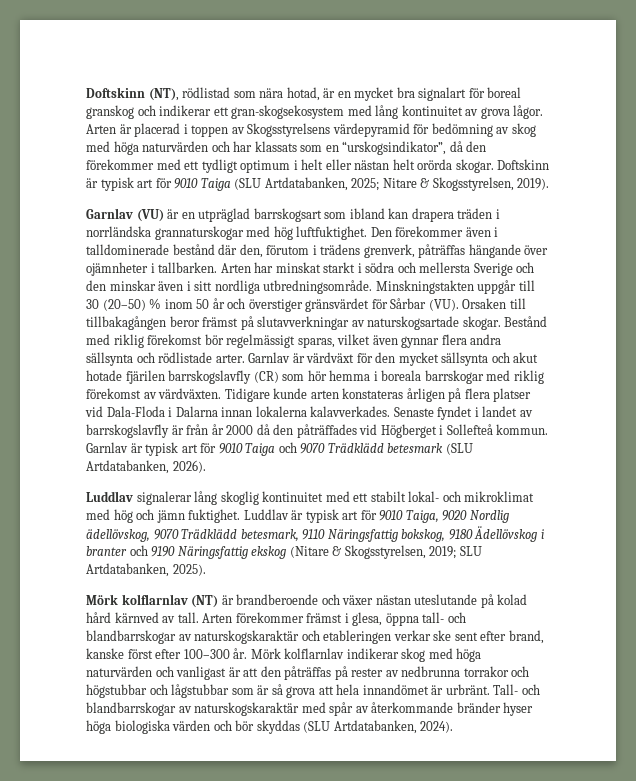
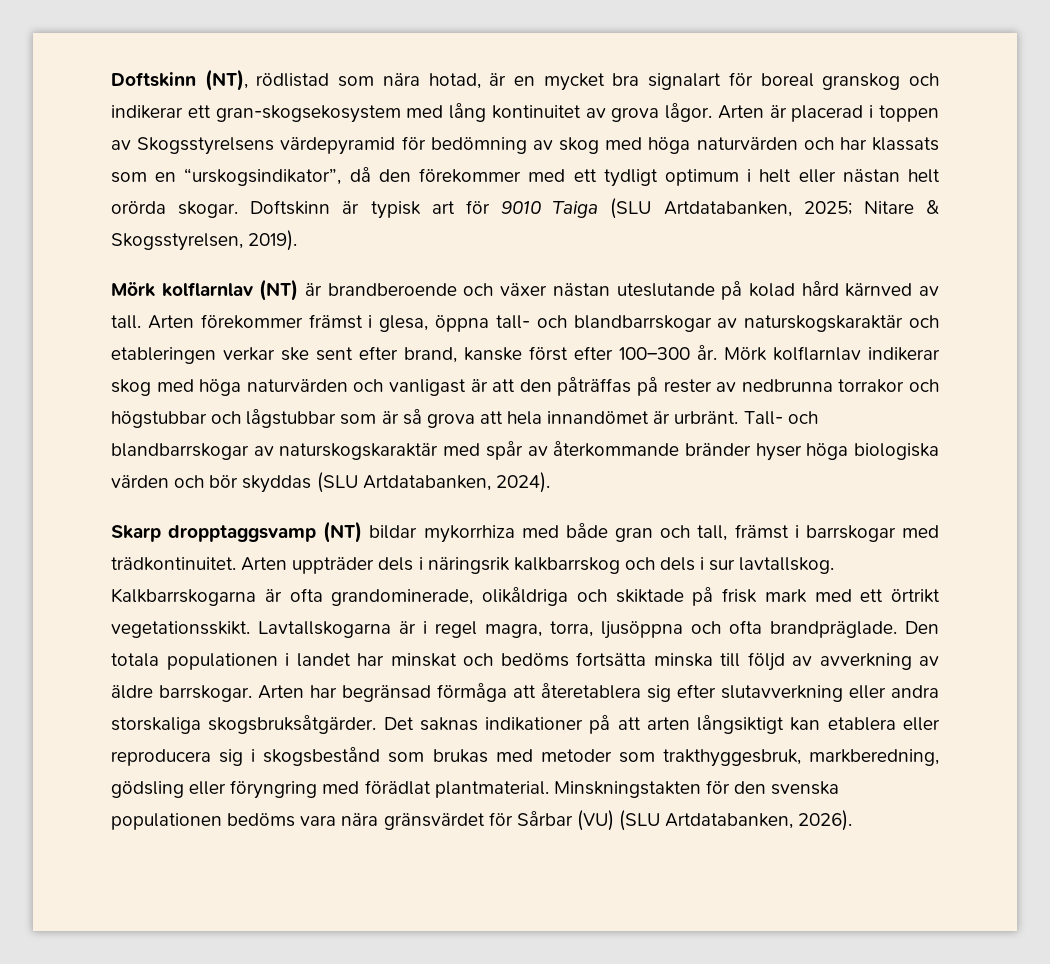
[86,208,500,222] [86,226,499,240] [86,244,549,258] [86,262,535,276] [86,280,535,294] [86,298,526,312] [86,316,548,330] [86,334,502,348] [86,352,539,366] [86,370,544,384] [86,388,532,402] [85,406,533,420] [86,424,549,438] [86,442,473,456] [86,460,206,474] [86,491,535,505] [86,509,509,523] [86,526,544,542] [86,545,482,559] [86,563,206,577] // Garnlav (VU) är en utpräglad barrskogsart som ibland kan drapera träden i norrländska grannaturskogar med hög luftfuktighet. Den förekommer även i talldominerade bestånd där den, förutom i trädens grenverk, påträffas hängande över ojämnheter i tallbarken. Arten har minskat starkt i södra och mellersta Sverige och den minskar även i sitt nordliga utbredningsområde. Minskningstakten uppgår till 30 (20–50) % inom 50 år och överstiger gränsvärdet för Sårbar (VU). Orsaken till tillbakagången beror främst på slutavverkningar av naturskogsartade skogar. Bestånd med riklig förekomst bör regelmässigt sparas, vilket även gynnar flera andra sällsynta och rödlistade arter. Garnlav är värdväxt för den mycket sällsynta och akut hotade fjärilen barrskogslavfly (CR) som hör hemma i boreala barrskogar med riklig förekomst av värdväxten. Tidigare kunde arten konstateras årligen på flera platser vid Dala-Floda i Dalarna innan lokalerna kalavverkades. Senaste fyndet i landet av barrskogslavfly är från år 2000 då den påträffades vid Högberget i Sollefteå kommun. Garnlav är typisk art för 9010 Taiga och 9070 Trädklädd betesmark (SLU Artdatabanken, 2026). // Luddlav signalerar lång skoglig kontinuitet med ett stabilt lokal- och mikroklimat med hög och jämn fuktighet. Luddlav är typisk art för 9010 Taiga, 9020 Nordlig ädellövskog, 9070 Trädklädd betesmark, 9110 Näringsfattig bokskog, 9180 Ädellövskog i branter och 9190 Näringsfattig ekskog (Nitare & Skogsstyrelsen, 2019; SLU Artdatabanken, 2025). -> (298, 240) none
(454, 727) none -> [111,521,940,543] [111,557,835,574] [111,587,940,606] [111,620,939,639] [111,652,939,671] [111,683,939,702] [111,715,940,734] [111,747,940,767] [111,780,840,799] [111,810,853,831] // Skarp dropptaggsvamp (NT) bildar mykorrhiza med både gran och tall, främst i barrskogar med trädkontinuitet. Arten uppträder dels i näringsrik kalkbarrskog och dels i sur lavtallskog. Kalkbarrskogarna är ofta grandominerade, olikåldriga och skiktade på frisk mark med ett örtrikt vegetationsskikt. Lavtallskogarna är i regel magra, torra, ljusöppna och ofta brandpräglade. Den totala populationen i landet har minskat och bedöms fortsätta minska till följd av avverkning av äldre barrskogar. Arten har begränsad förmåga att återetablera sig efter slutavverkning eller andra storskaliga skogsbruksåtgärder. Det saknas indikationer på att arten långsiktigt kan etablera eller reproducera sig i skogsbestånd som brukas med metoder som trakthyggesbruk, markberedning, gödsling eller föryngring med förädlat plantmaterial. Minskningstakten för den svenska populationen bedöms vara nära gränsvärdet för Sårbar (VU) (SLU Artdatabanken, 2026).

